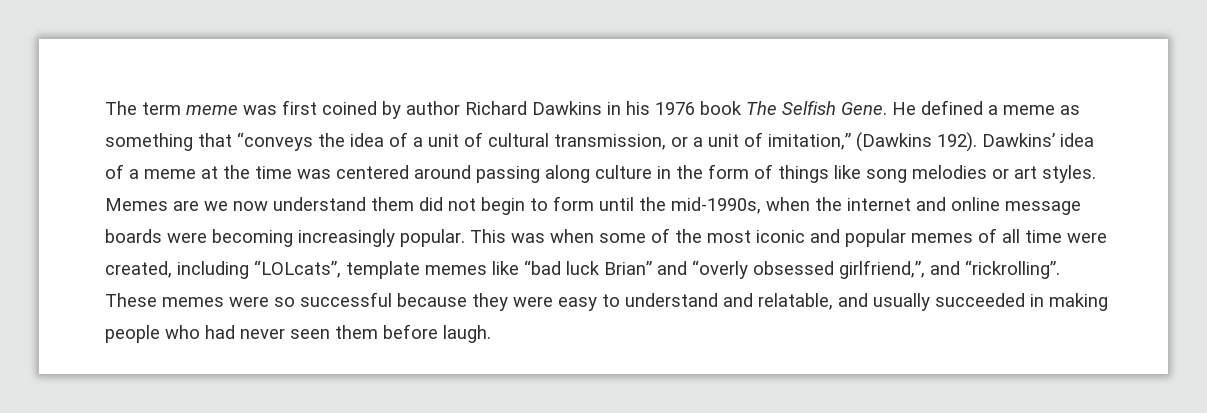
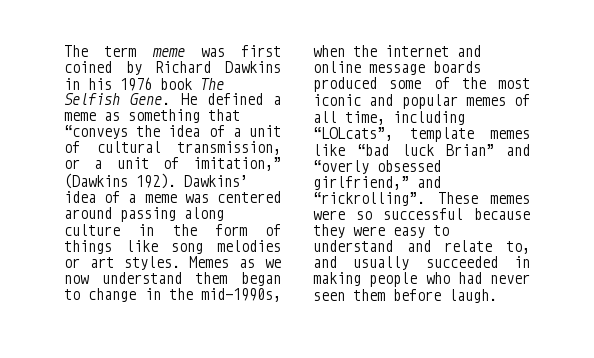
[406,101,460,115] author -> (142, 68) none
[201,165,292,179] at the time -> (177, 198) none
[173,200,199,211] are -> [239,259,256,268] as
[419,196,634,215] did not begin to form until -> [241,272,281,286] [64,288,161,302] began to change in
[167,229,594,247] were becoming increasingly popular. This was when -> [313,77,377,92] produced
[1025,230,1107,243] [105,261,172,278] time were created, -> [345,111,385,125] time,
[839,260,925,279] girlfriend,”, -> [313,176,409,190] girlfriend,”
[758,293,833,310] relatable, -> [444,240,530,254] relate to,

